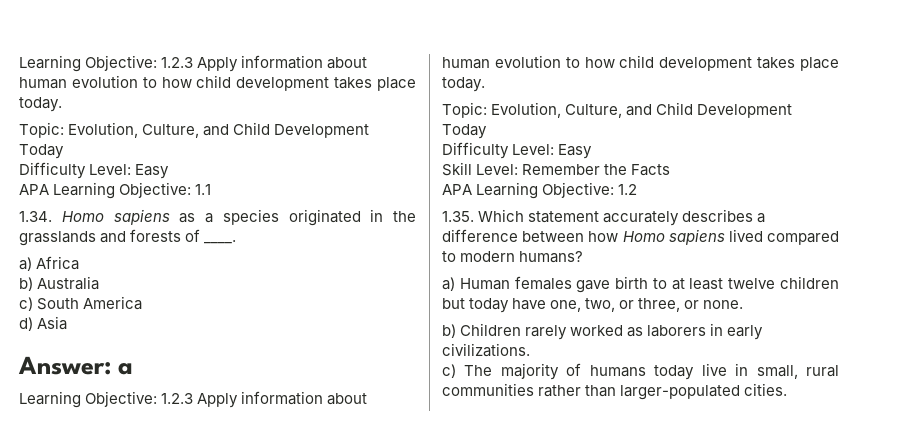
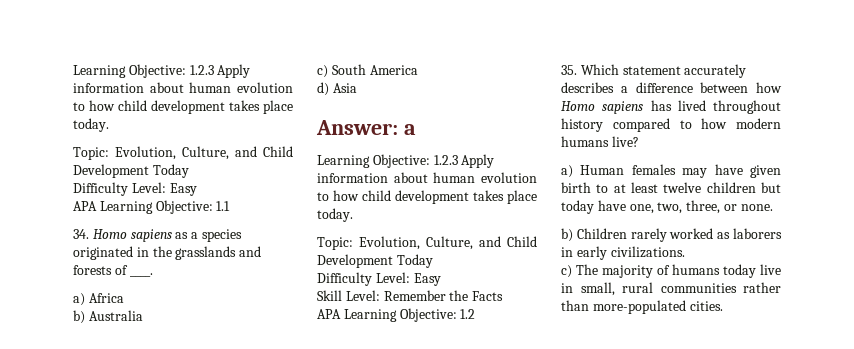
[19,211,52,222] 1.34. -> [73,229,89,239] 34.
[442,211,474,222] 1.35. -> [561,65,577,75] 35.
[728,229,840,245] [442,251,584,263] lived compared to modern humans? -> [650,100,781,114] [561,118,781,132] [561,136,639,147] has lived throughout history compared to how modern humans live?
[576,280,611,293] gave -> [682,164,781,178] may have given
[619,300,635,309] or -> (683, 208) none
[620,385,741,400] larger-populated -> [592,300,686,314] more-populated

